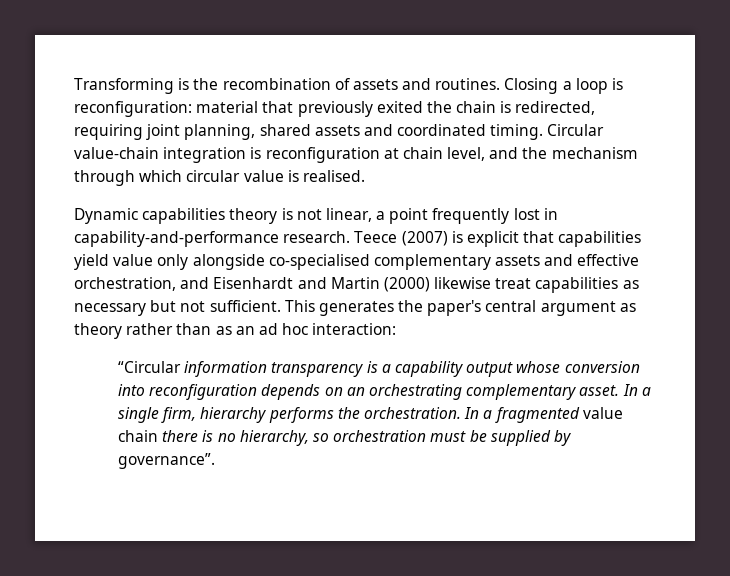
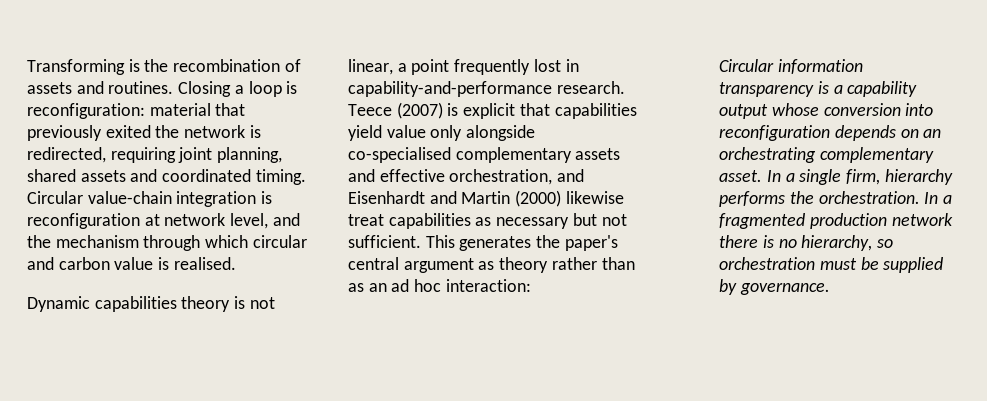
[456,101,497,113] chain -> [184,125,246,138] network
[402,147,443,159] chain -> [164,213,226,226] network
(241, 176) none -> [27,257,110,270] and carbon
[118,361,182,373] “Circular -> [719,59,775,72] Circular
[582,407,623,419] [118,430,159,442] value chain -> [809,213,953,229] production network
[118,453,216,469] governance”. -> [739,283,830,295] governance.

